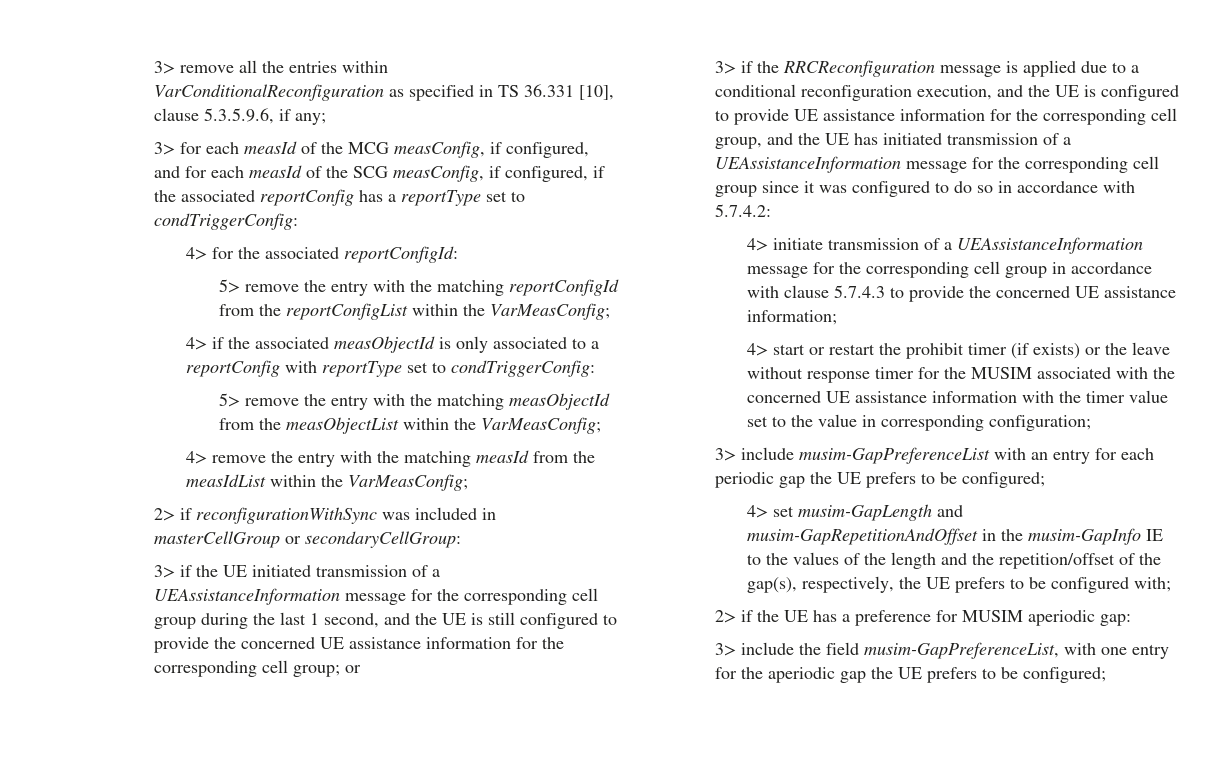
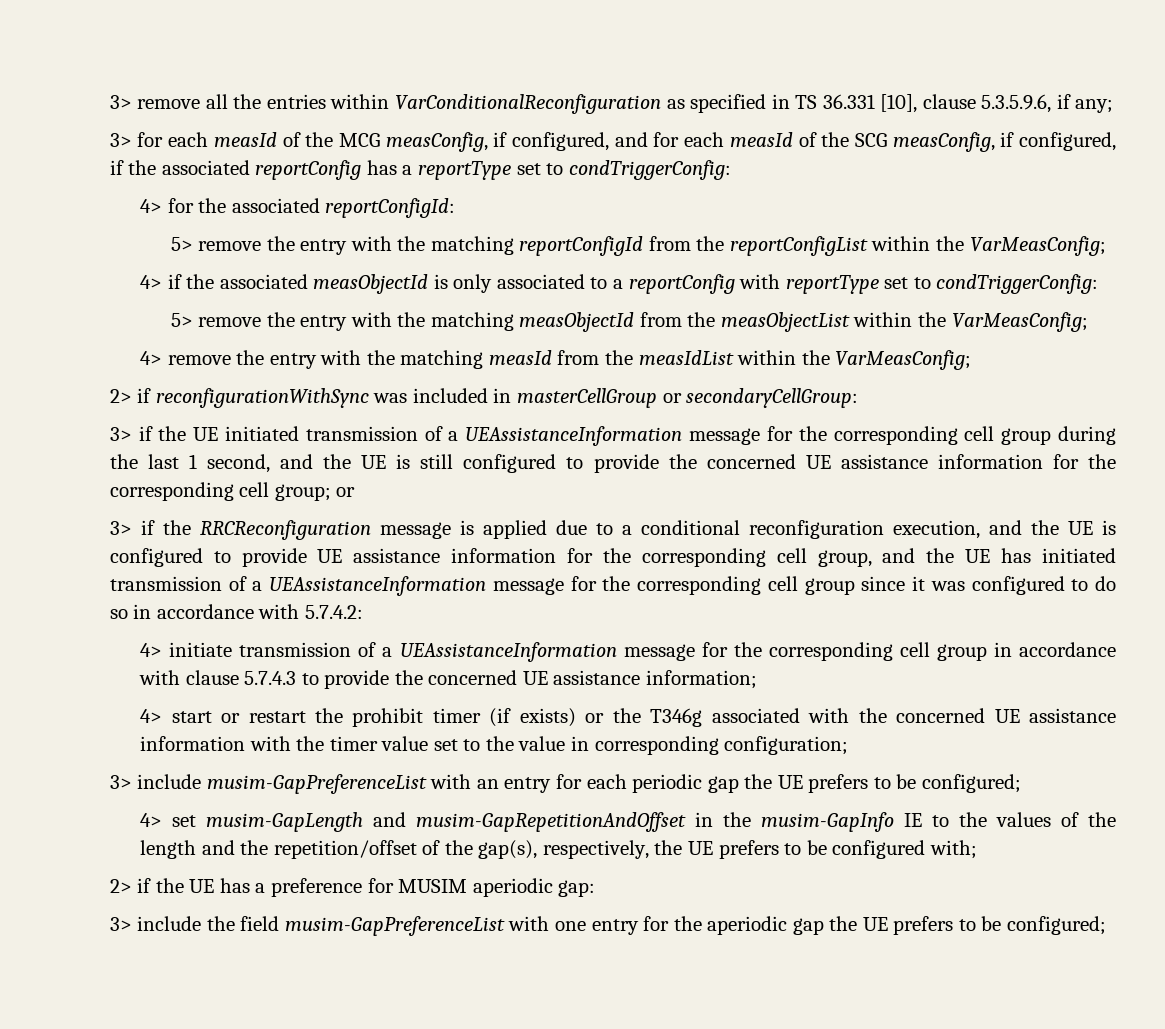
[1132,342,1171,355] [747,367,1033,383] leave without response timer for the MUSIM -> [650,708,703,727] T346g
[863,642,1059,659] musim-GapPreferenceList, -> [284,916,505,936] musim-GapPreferenceList

